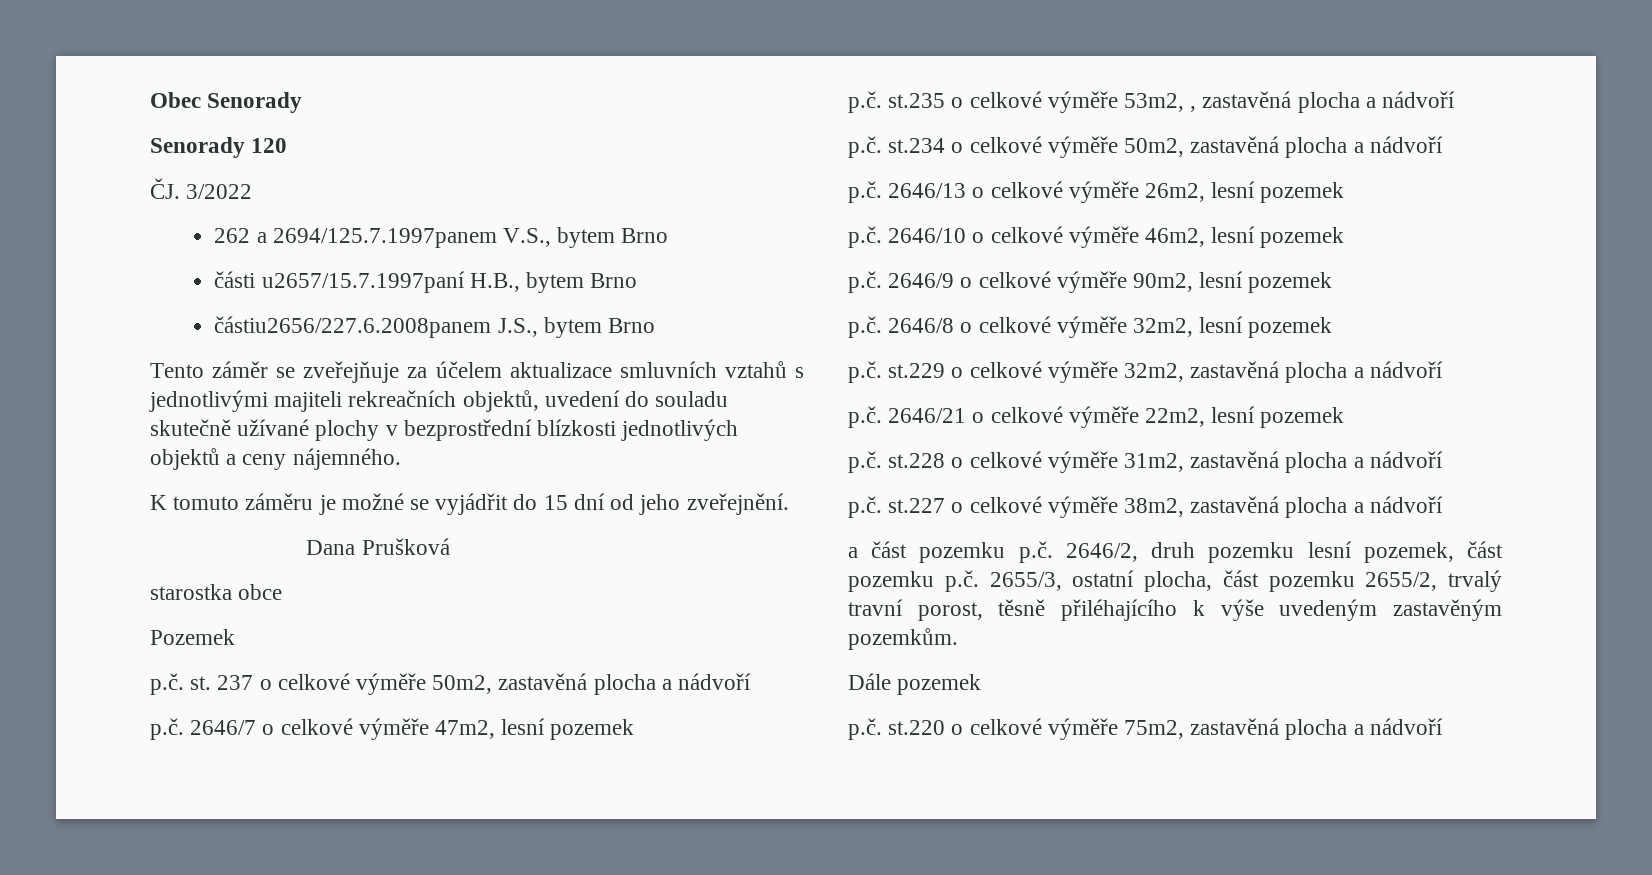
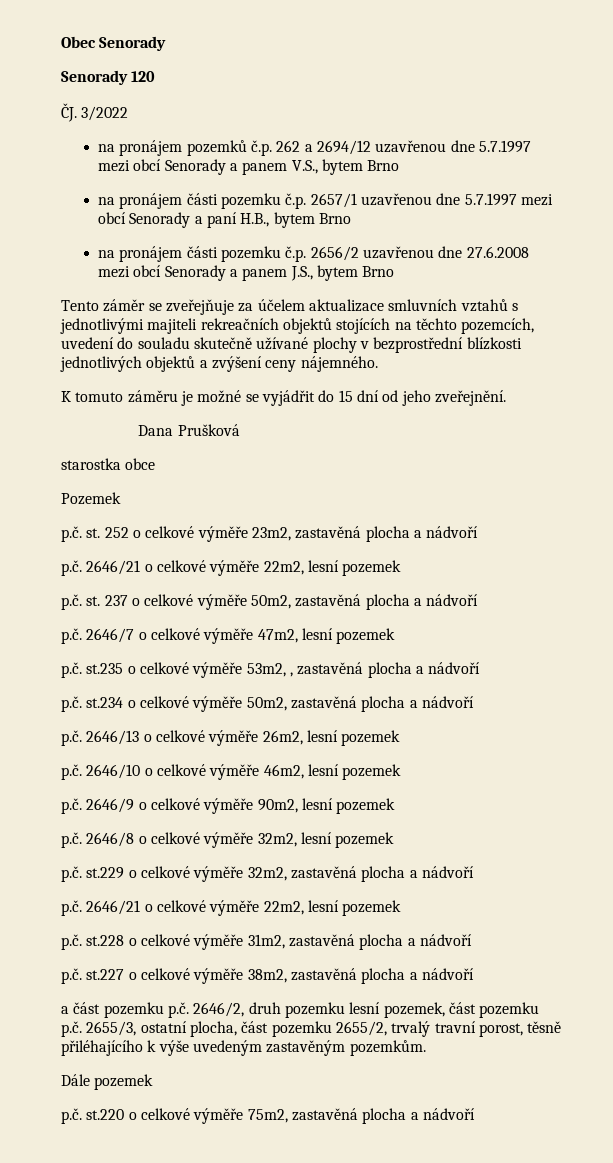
[214,227,669,248] [214,271,638,293] [214,316,492,338] 262 a 2694/125.7.1997panem V.S., bytem Brno // části u2657/15.7.1997paní H.B., bytem Brno // částiu2656/227.6.2008panem -> [97,140,531,156] [97,159,400,175] [97,193,553,209] [97,212,351,228] [97,246,529,262] [97,265,288,281] na pronájem pozemků č.p. 262 a 2694/12 uzavřenou dne 5.7.1997 mezi obcí Senorady a panem V.S., bytem Brno // na pronájem části pozemku č.p. 2657/1 uzavřenou dne 5.7.1997 mezi obcí Senorady a paní H.B., bytem Brno // na pronájem části pozemku č.p. 2656/2 uzavřenou dne 27.6.2008 mezi obcí Senorady a panem
[462,390,539,412] objektů, -> [282,318,535,334] objektů stojících na těchto pozemcích,
(237, 459) none -> [211,356,262,372] zvýšení
(235, 637) none -> [61,526,479,542] [61,560,402,576] // p.č. st. 252 o celkové výměře 23m2, zastavěná plocha a nádvoří // p.č. 2646/21 o celkové výměře 22m2, lesní pozemek

